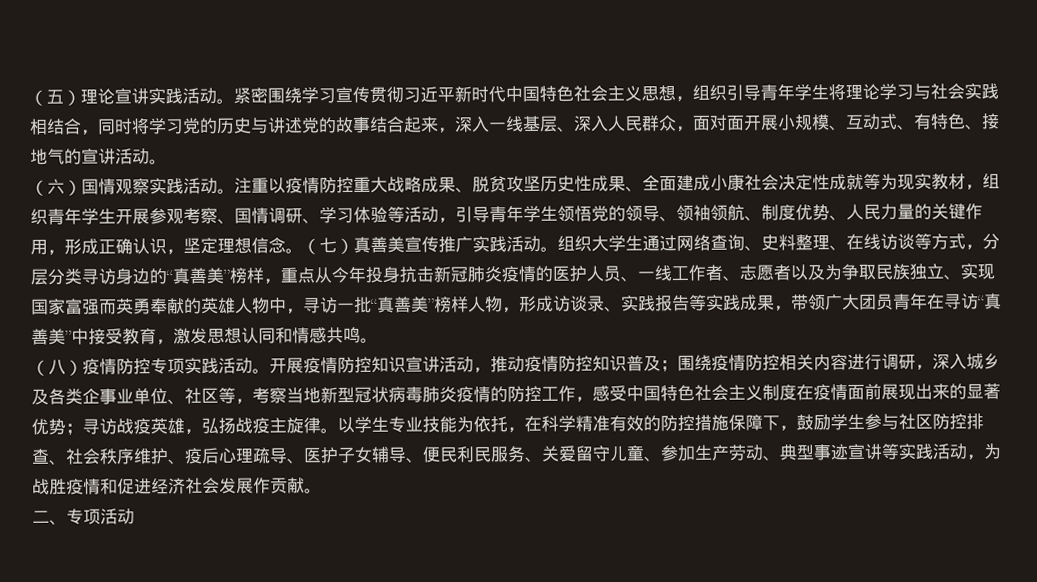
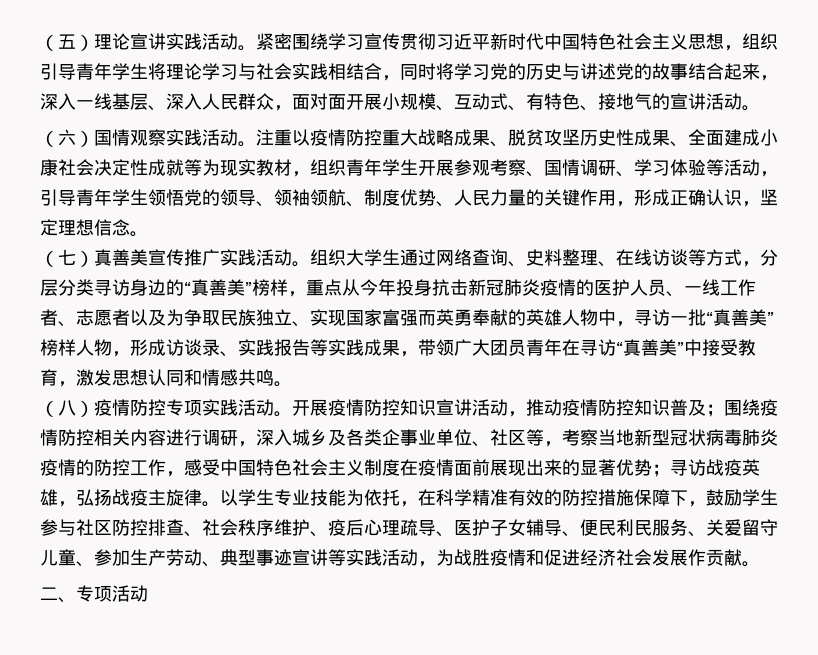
(303, 251) none -> (148, 234) //

